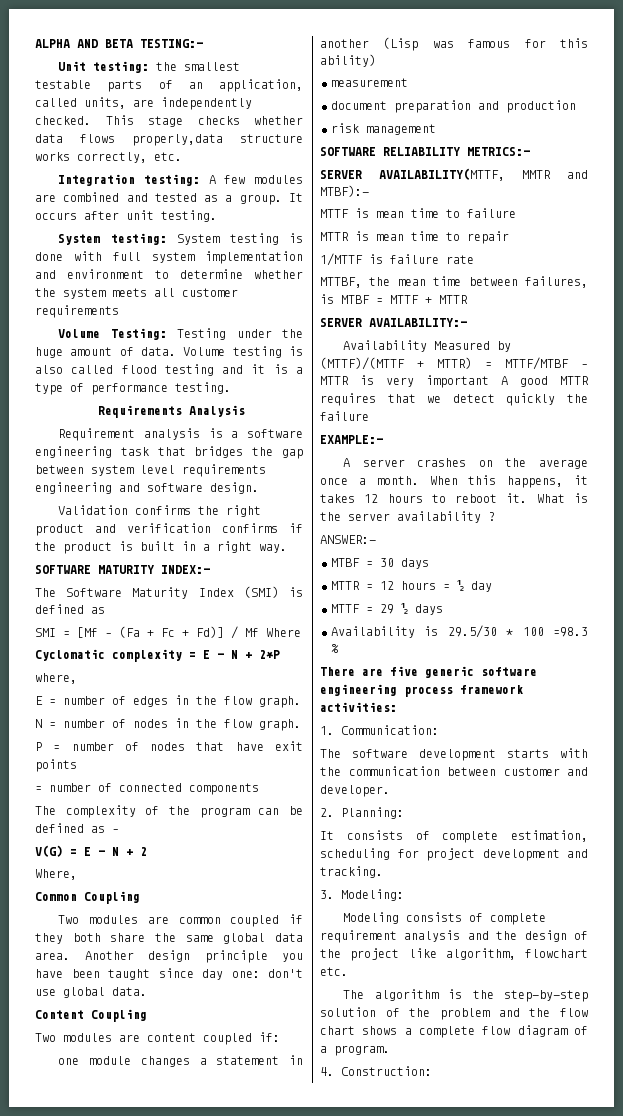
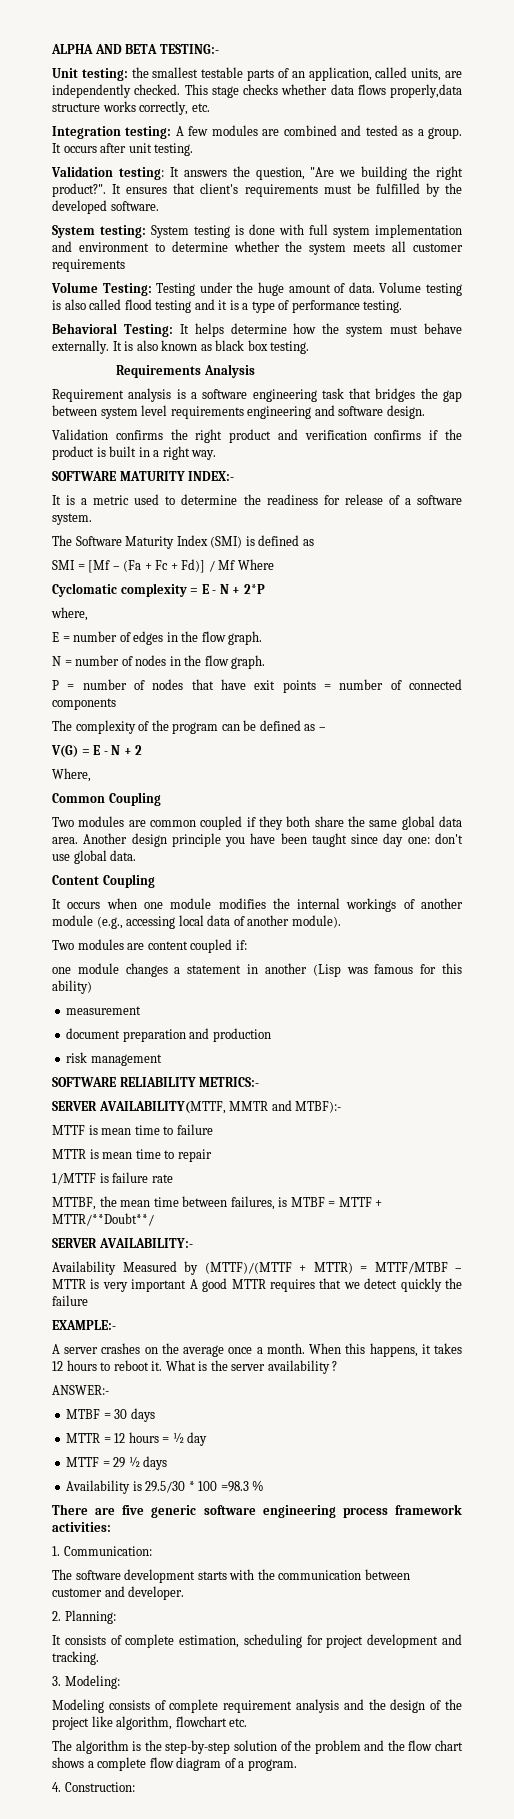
(217, 216) none -> [51,166,463,180] [52,183,463,197] [52,200,159,214] // Validation testing: It answers the question, "Are we building the right product?". It ensures that client's requirements must be fulfilled by the developed software.
(231, 388) none -> [52,323,463,337] [52,340,310,354] // Behavioral Testing: It helps determine how the system must behave externally. It is also known as black box testing.
(210, 569) none -> [52,494,463,505] [52,513,92,525] // It is a metric used to determine the readiness for release of a software system.
(77, 765) // -> (316, 686) none
(147, 1015) none -> [52,898,464,912] [52,915,341,929] // It occurs when one module modifies the internal workings of another module (e.g., accessing local data of another module).
[439,295,468,304] MTTR -> [52,1213,154,1226] MTTR/**Doubt**/

